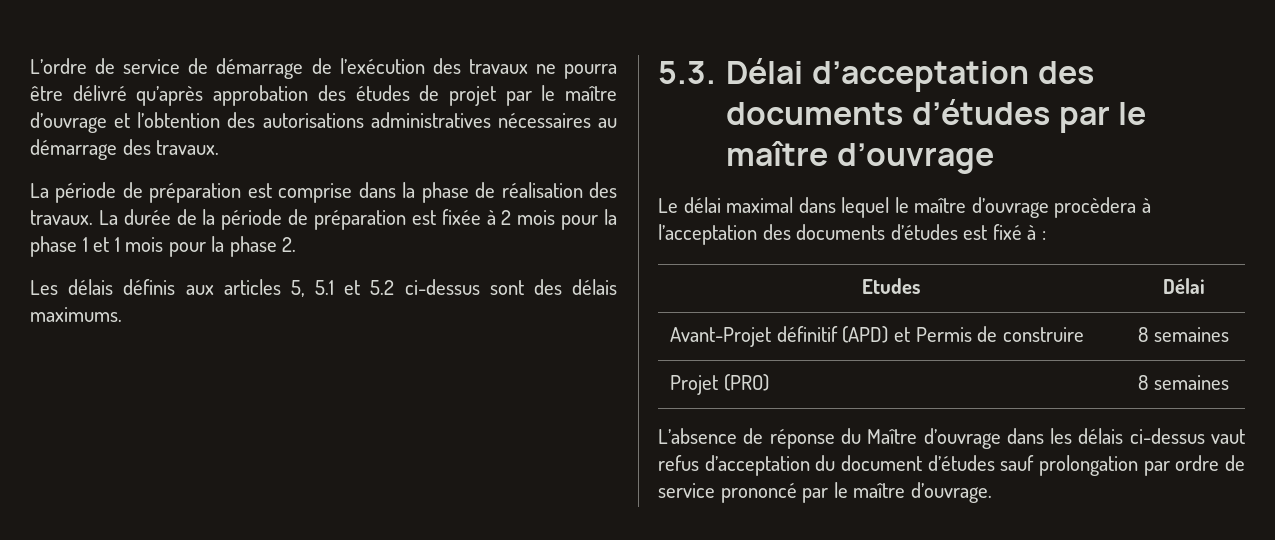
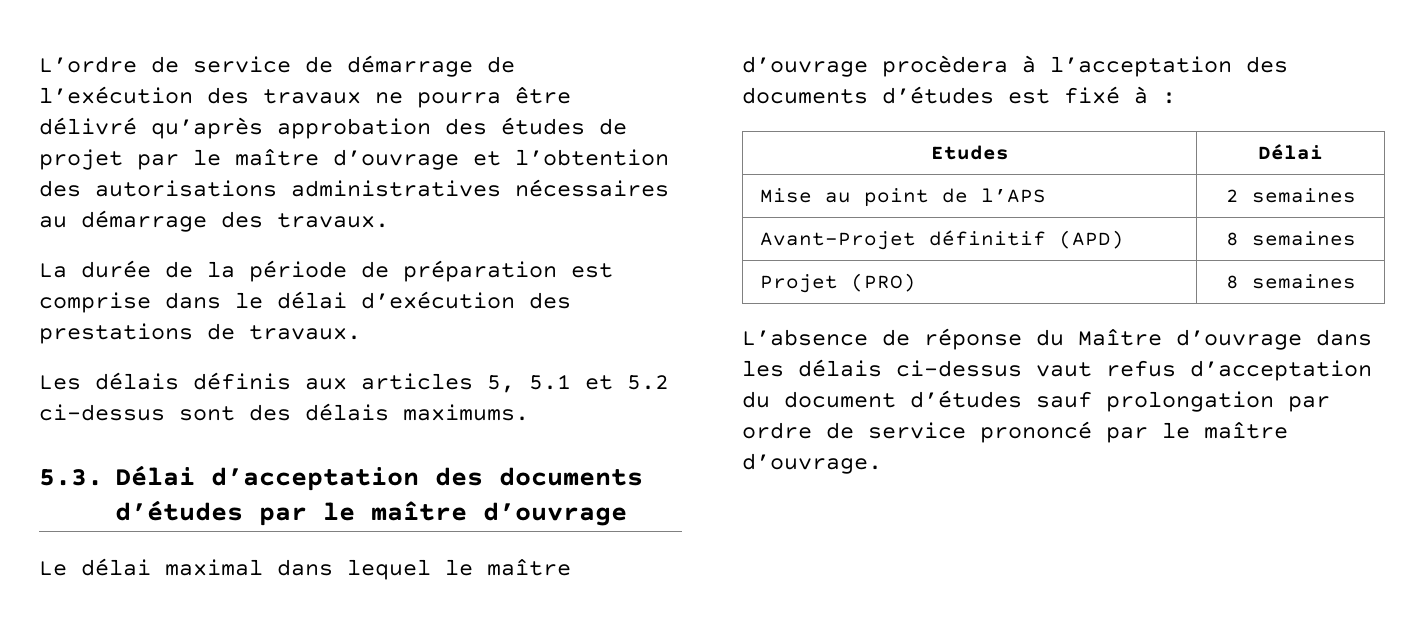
[55,182,617,203] [30,210,118,225] période de préparation est comprise dans la phase de réalisation des travaux. La -> (67, 270) none
[441,209,617,230] [30,236,297,257] fixée à 2 mois pour la phase 1 et 1 mois pour la phase 2. -> [39,291,571,313] [39,323,361,344] comprise dans le délai d’exécution des prestations de travaux.
(1205, 286) none -> [759,188,1046,207] [1225,188,1356,203] // Mise au point de l’APS | 2 semaines
[894,326,1084,342] et Permis de construire -> (1124, 239) none

